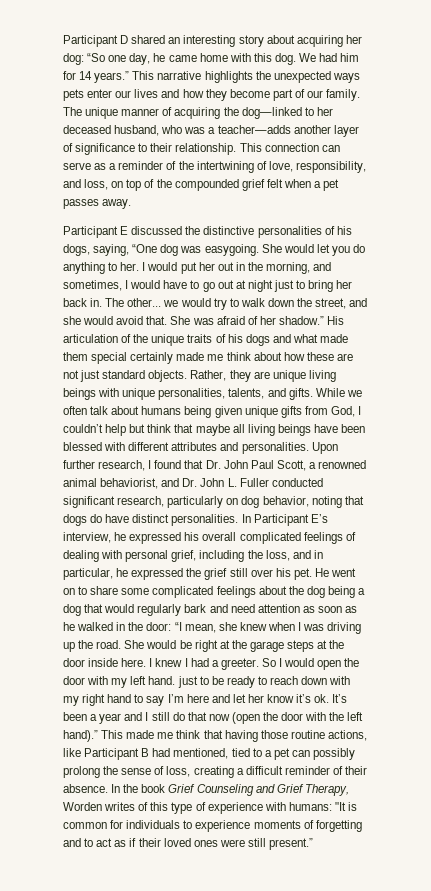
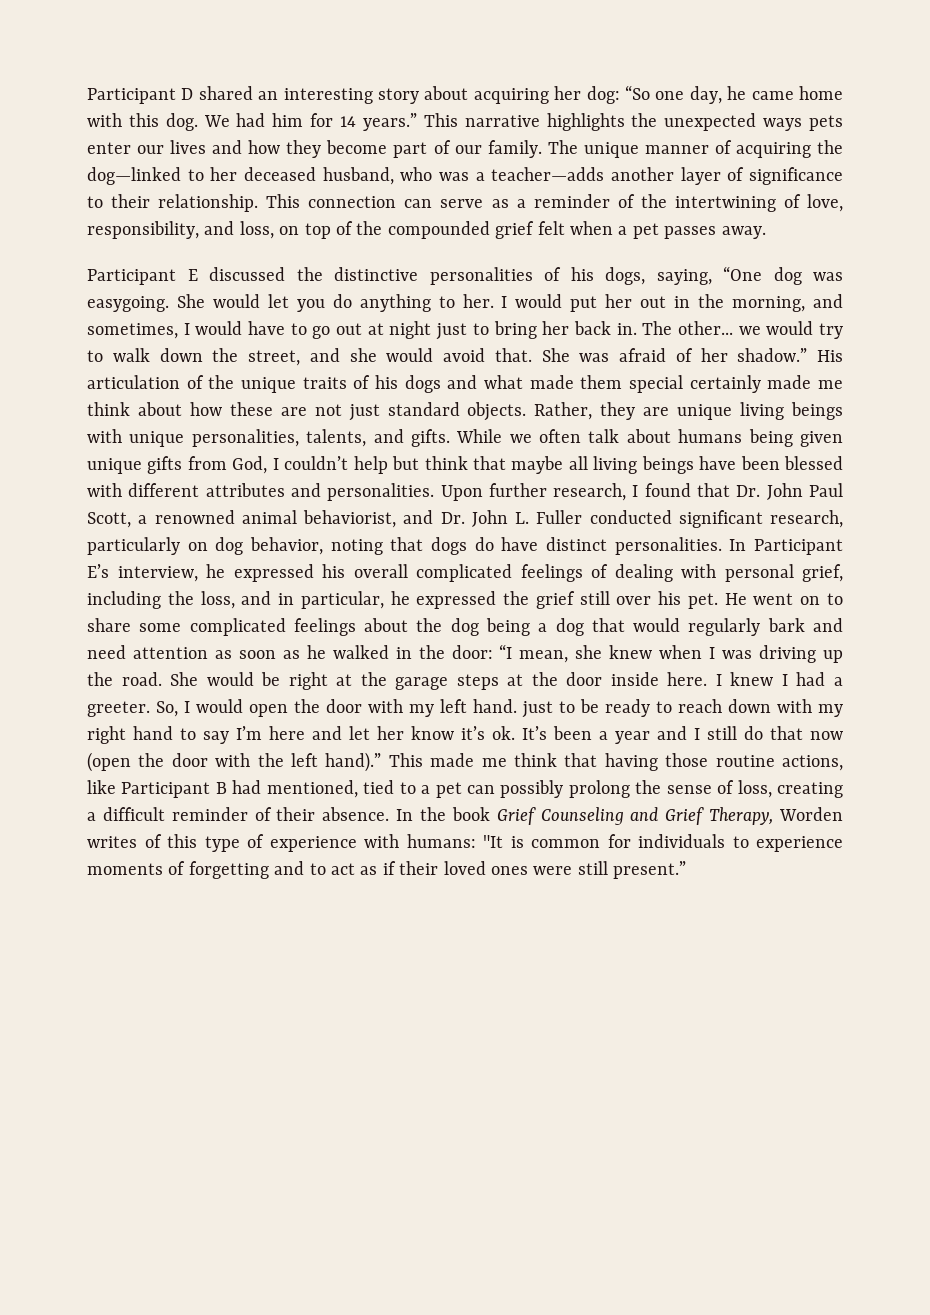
[261,658,276,667] So -> [156,701,178,717] So,

